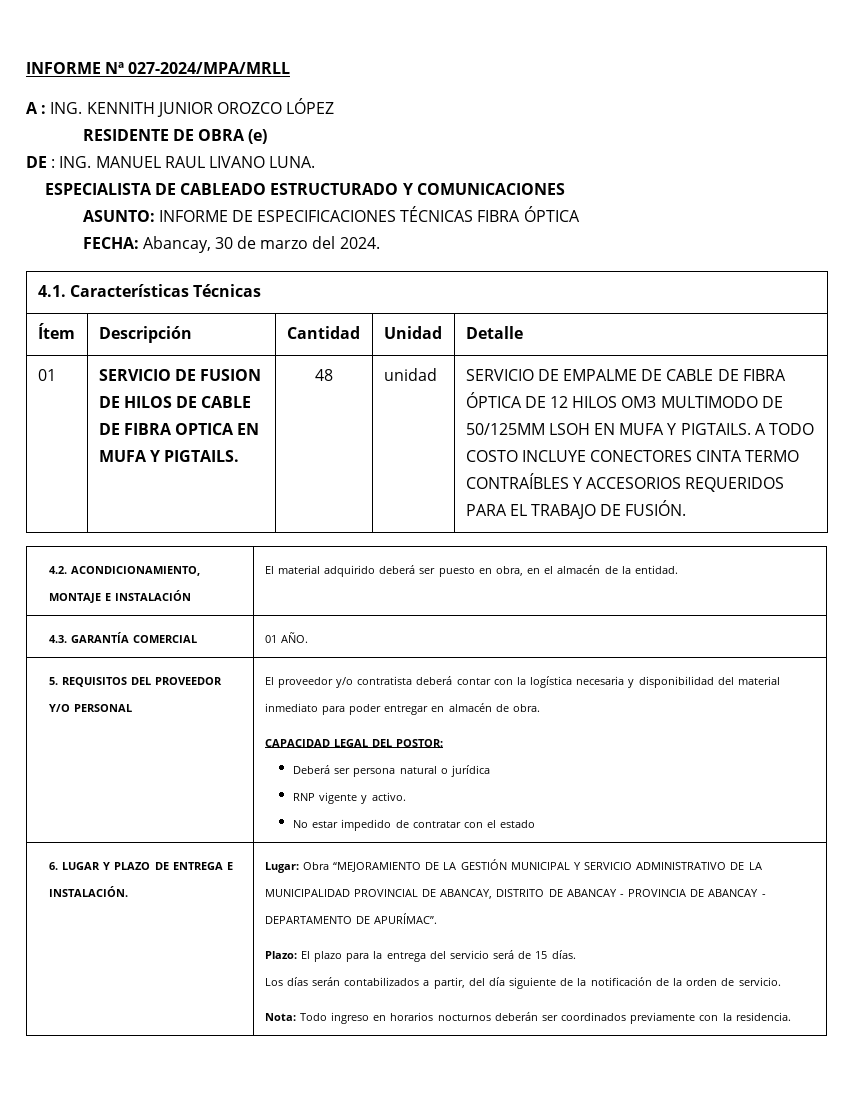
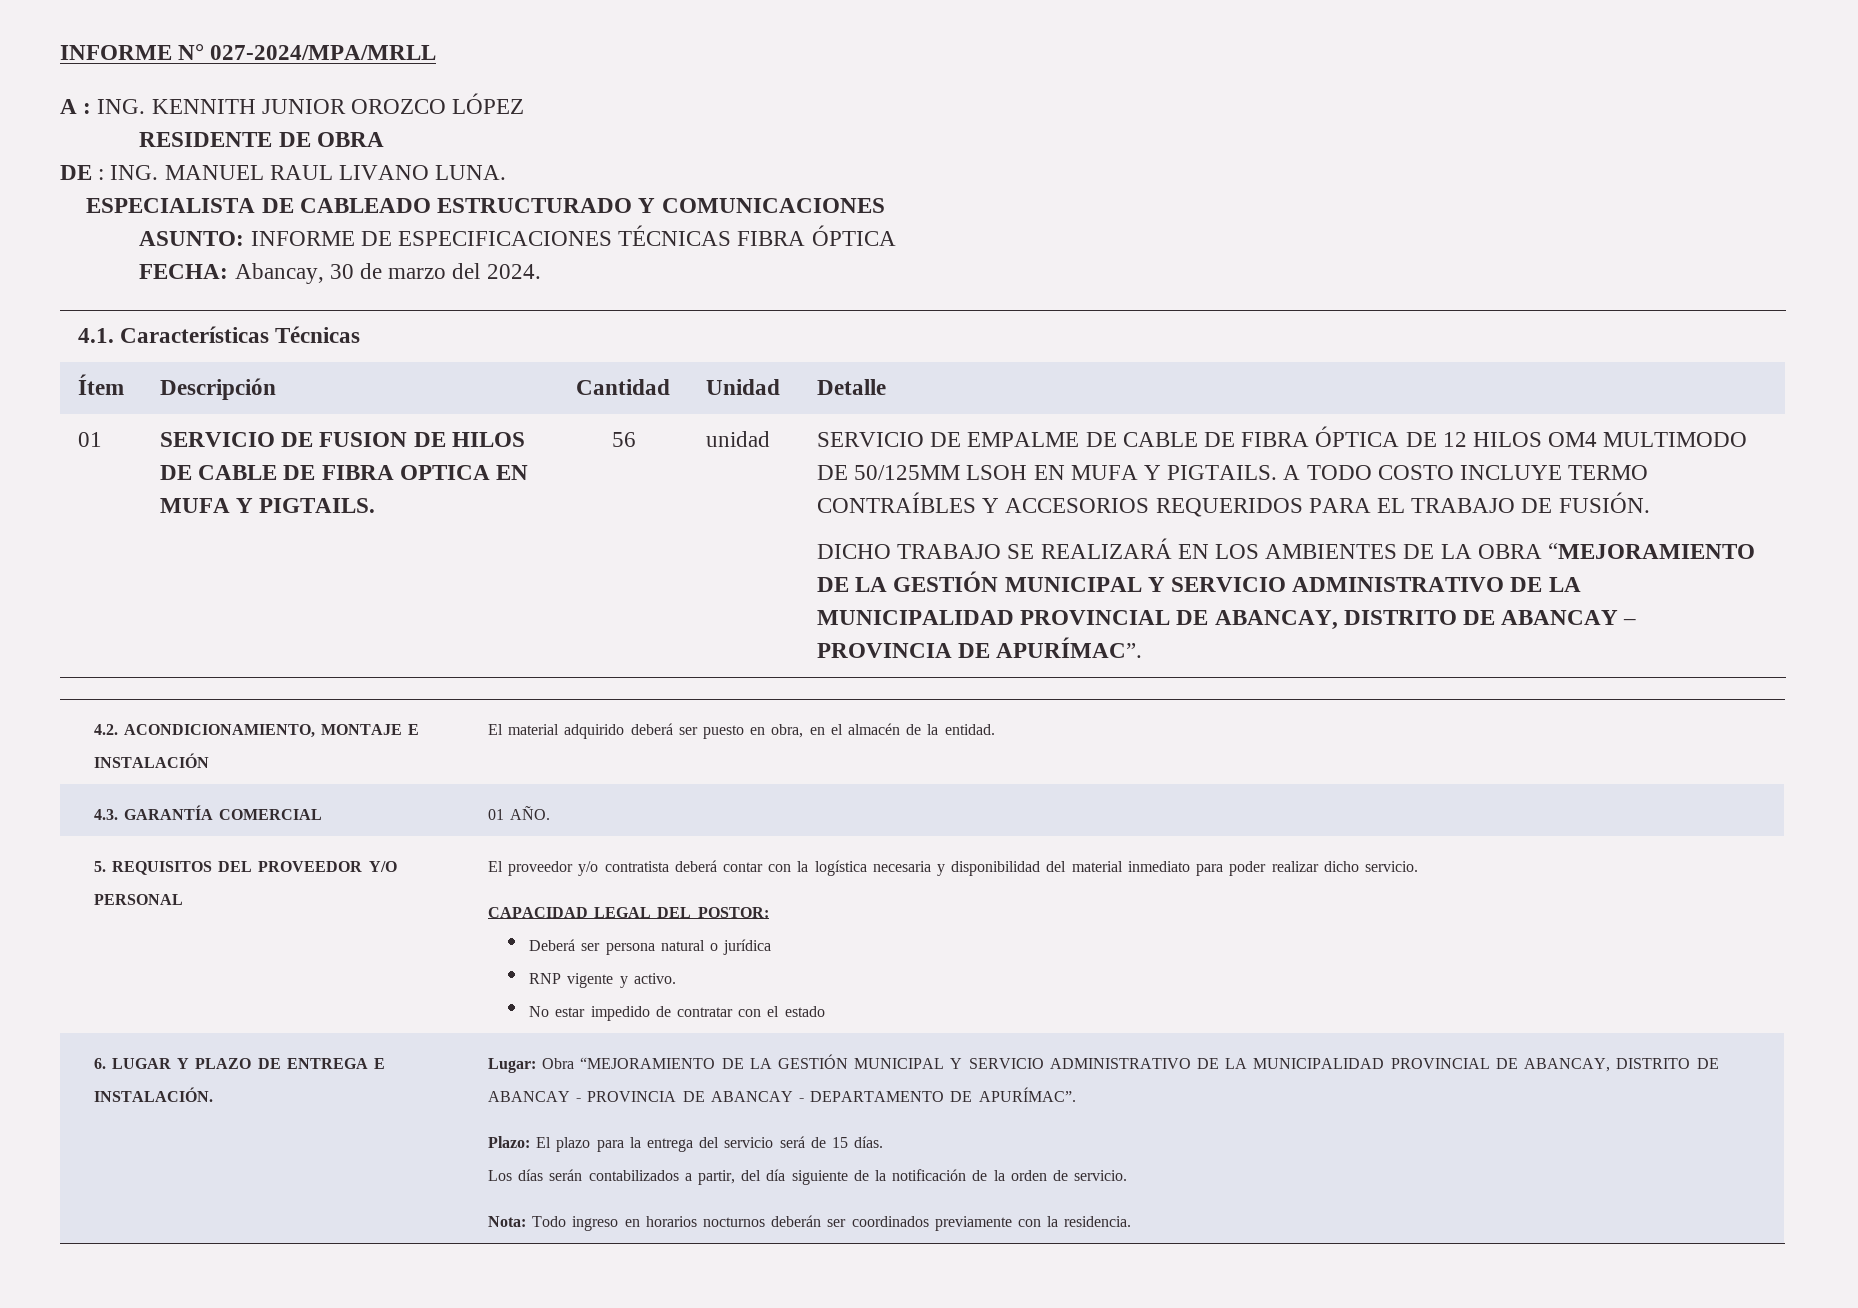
[26,62,125,74] INFORME Nª -> [60,44,205,60] INFORME N°
[248,129,268,144] (e) -> (384, 139) none
[315,369,333,381] 48 -> [611,432,636,447] 56
[621,396,657,408] OM3 -> [1548,432,1598,447] OM4
[589,450,743,462] CONECTORES CINTA -> (1563, 472) none
(687, 508) none -> [816,538,1756,559] [816,571,1581,592] [816,610,1637,630] [816,637,1143,658] // DICHO TRABAJO SE REALIZARÁ EN LOS AMBIENTES DE LA OBRA “MEJORAMIENTO DE LA GESTIÓN MUNICIPAL Y SERVICIO ADMINISTRATIVO DE LA MUNICIPALIDAD PROVINCIAL DE ABANCAY, DISTRITO DE ABANCAY – PROVINCIA DE APURÍMAC”.
[384,703,540,715] entregar en almacén de obra. -> [1271,861,1418,872] realizar dicho servicio.

